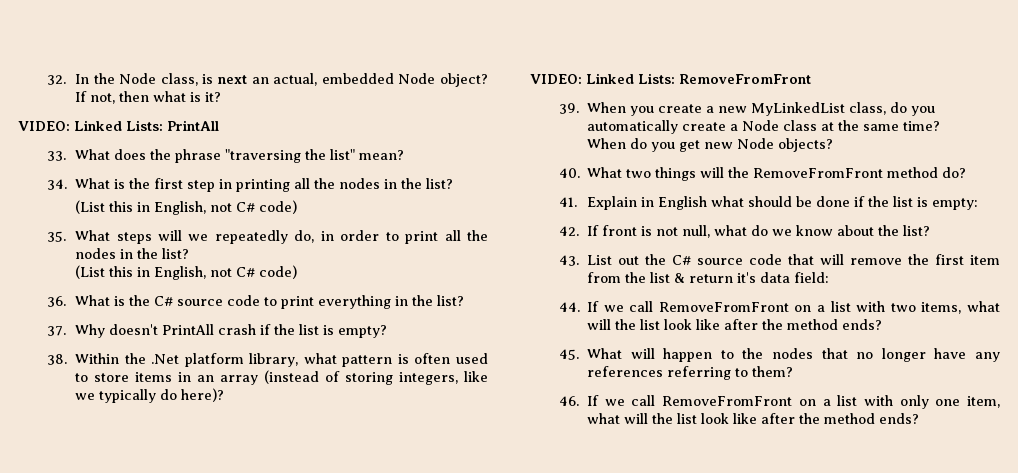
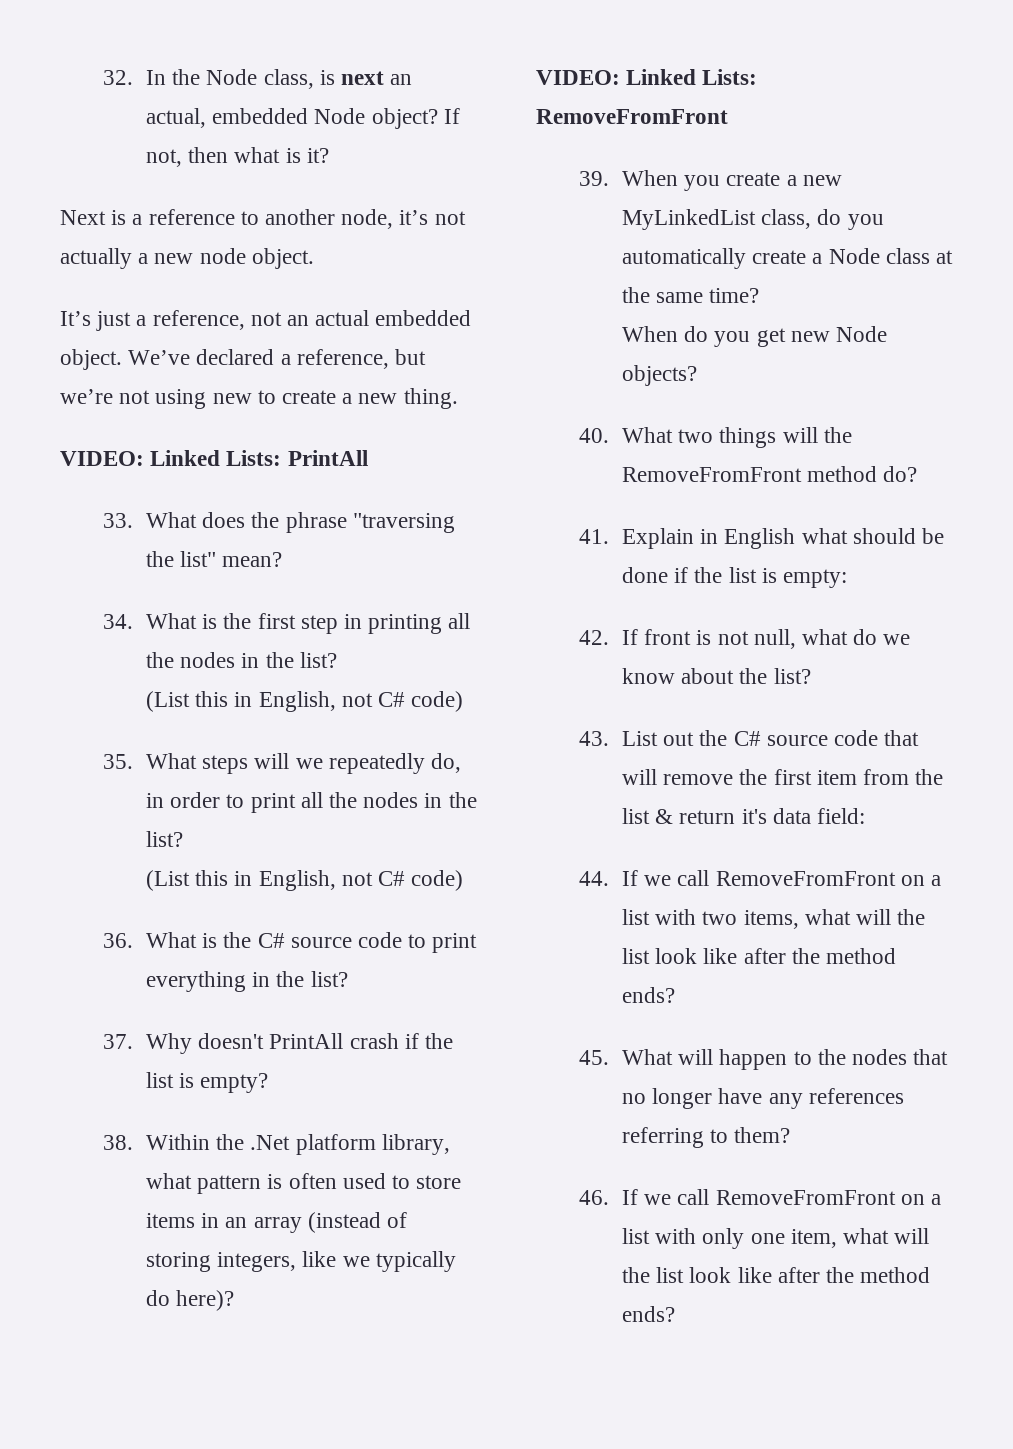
(222, 97) none -> [60,209,466,229] [60,248,314,269] [60,310,472,331] [60,349,427,370] [60,388,458,409] // Next is a reference to another node, it’s not actually a new node object. // It’s just a reference, not an actual embedded object. We’ve declared a reference, but we’re not using new to create a new thing.

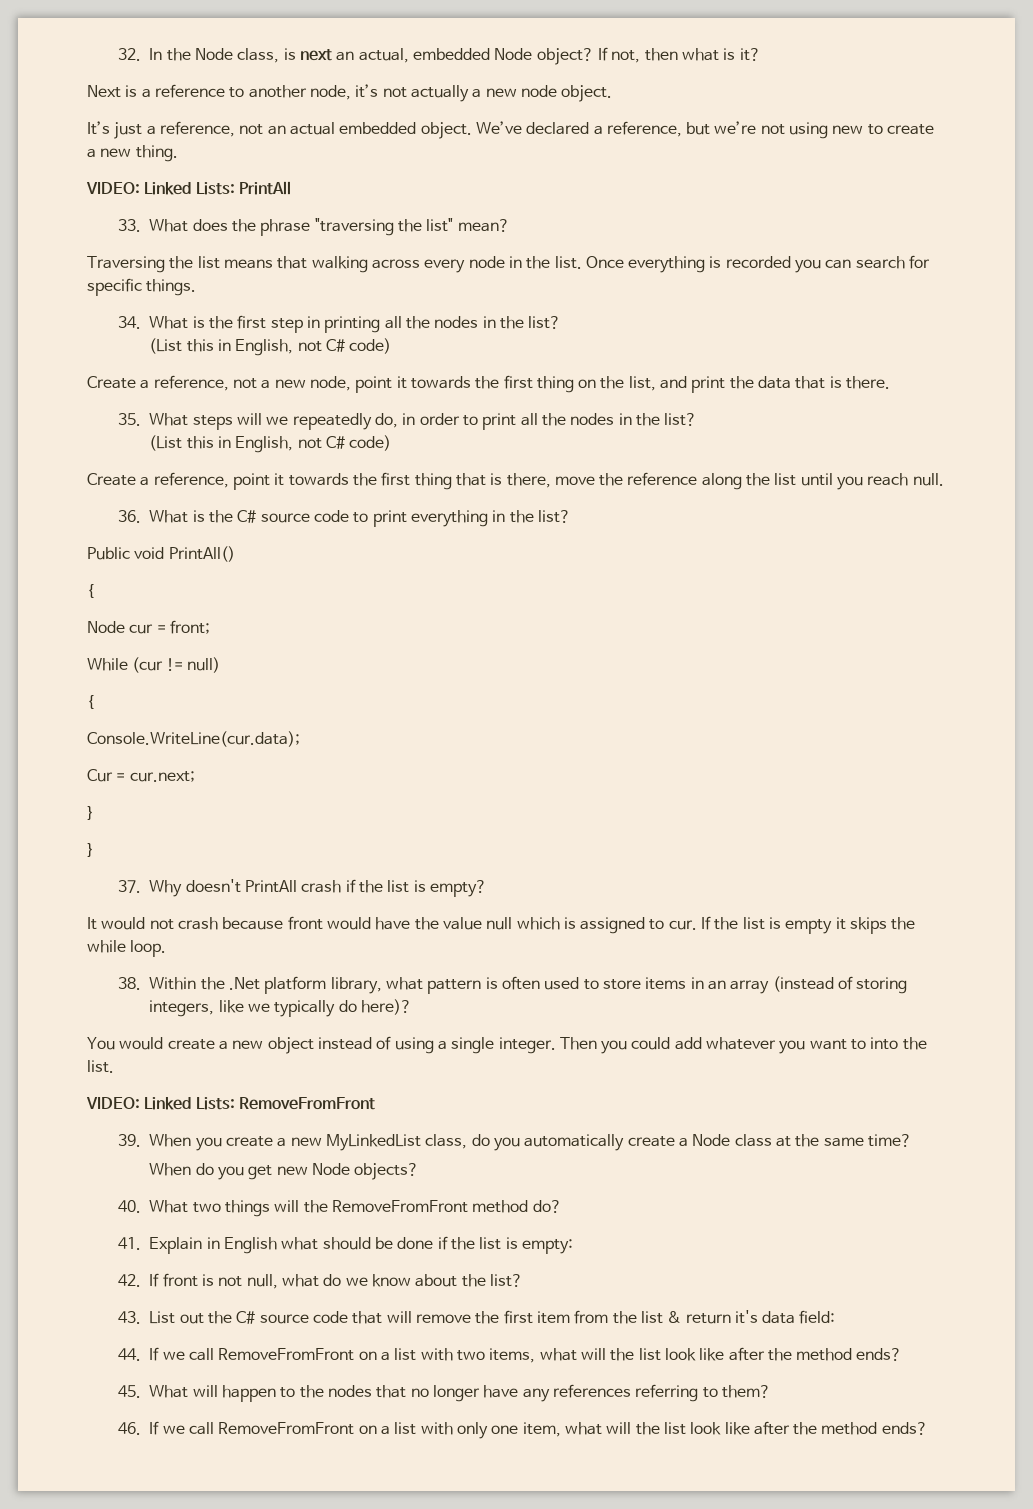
(283, 559) none -> [87,255,931,273] [87,278,197,296] // Traversing the list means that walking across every node in the list. Once everything is recorded you can search for specific things.
(464, 701) none -> [87,375,891,393] // Create a reference, not a new node, point it towards the first thing on the list, and print the data that is there.
(464, 880) none -> [87,472,944,490] // Create a reference, point it towards the first thing that is there, move the reference along the list until you reach null.
(348, 979) none -> [87,546,235,562] [87,584,94,598] [87,620,210,634] [87,657,220,673] [87,695,94,709] [87,731,300,747] [87,769,195,782] [87,806,94,820] [87,843,94,857] // Public void PrintAll() // { // Node cur = front; // While (cur != null) // { // Console.WriteLine(cur.data); // Cur = cur.next; // } // }
(269, 1083) none -> [87,916,916,934] [87,940,167,957] // It would not crash because front would have the value null which is assigned to cur. If the list is empty it skips the while loop.
(235, 1300) none -> [87,1036,927,1054] [87,1060,114,1073] // You would create a new object instead of using a single integer. Then you could add whatever you want to into the list.

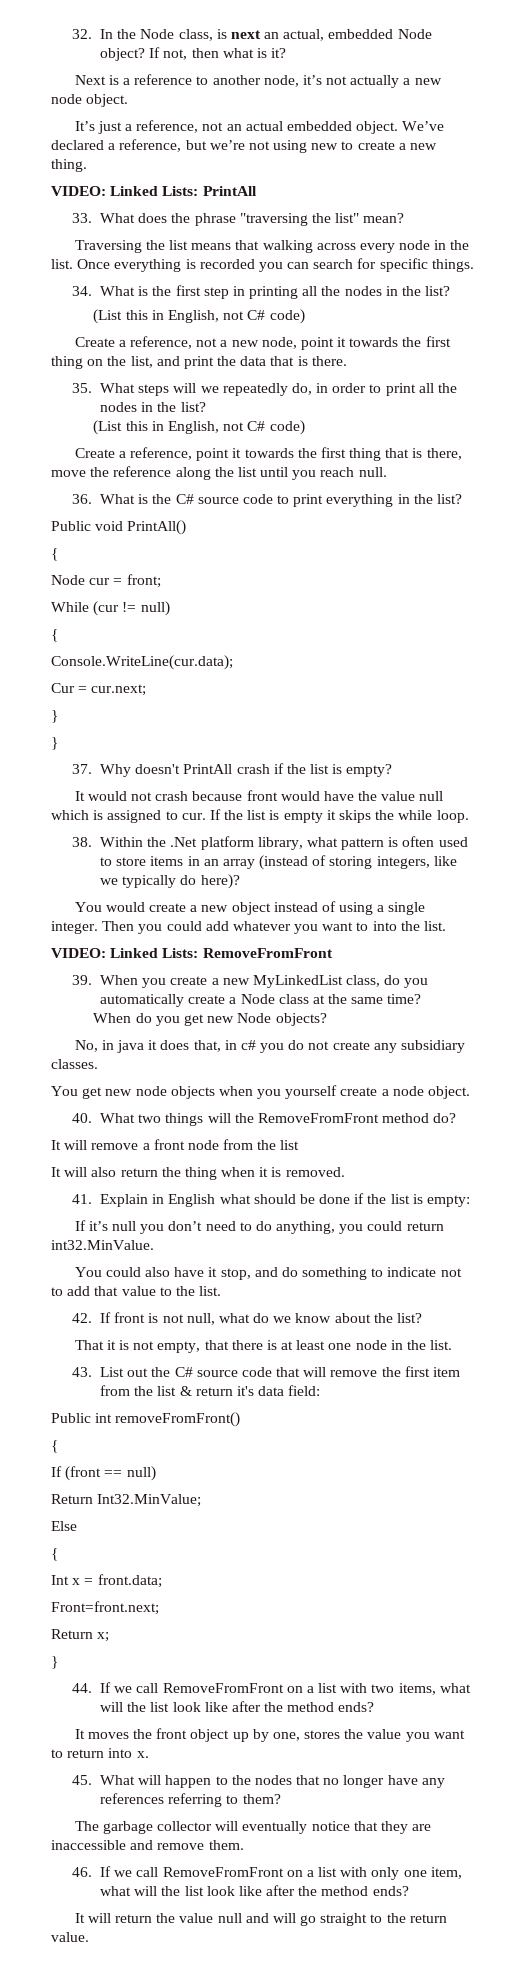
(420, 1171) none -> [74,1040,466,1053] [51,1059,98,1069] [51,1085,471,1099] // No, in java it does that, in c# you do not create any subsidiary classes. // You get new node objects when you yourself create a node object.
(562, 1206) none -> [51,1139,300,1150] [51,1167,345,1180] // It will remove a front node from the list // It will also return the thing when it is removed.
(573, 1246) none -> [74,1220,444,1234] [51,1240,154,1250] [74,1267,462,1280] [51,1286,222,1296] // If it’s null you don’t need to do anything, you could return int32.MinValue. // You could also have it stop, and do something to indicate not to add that value to the list.
(523, 1280) none -> [74,1340,453,1353] // That it is not empty, that there is at least one node in the list.
(836, 1317) none -> [51,1412,241,1427] [51,1440,58,1453] [51,1466,156,1481] [51,1494,202,1507] [51,1521,77,1531] [51,1548,58,1561] [51,1574,162,1588] [51,1601,159,1615] [51,1629,110,1642] [51,1656,58,1669] // Public int removeFromFront() // { // If (front == null) // Return Int32.MinValue; // Else // { // Int x = front.data; // Front=front.next; // Return x; // }
(903, 1354) none -> [74,1728,465,1742] [51,1748,149,1758] // It moves the front object up by one, stores the value you want to return into x.
(771, 1391) none -> [74,1821,432,1834] [51,1840,244,1850] // The garbage collector will eventually notice that they are inaccessible and remove them.
(928, 1428) none -> [74,1913,447,1926] [51,1932,89,1942] // It will return the value null and will go straight to the return value.

